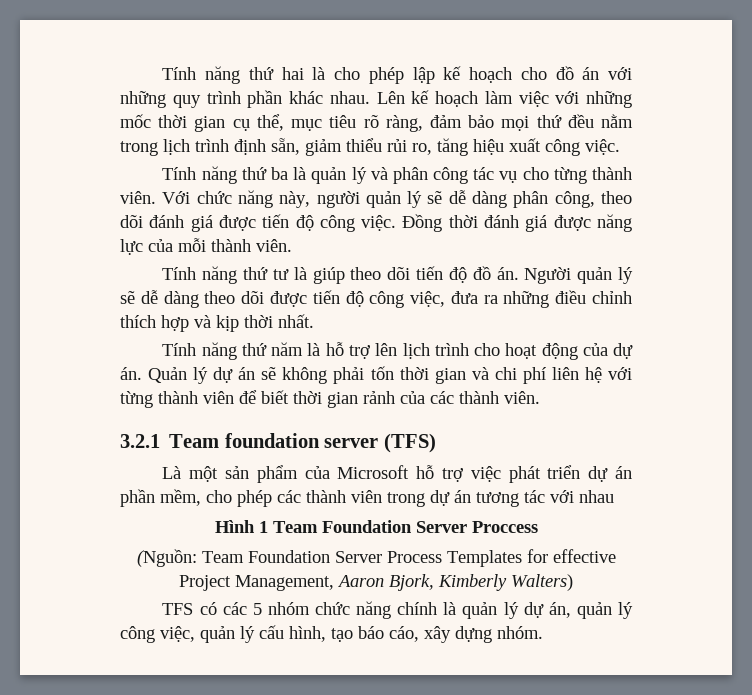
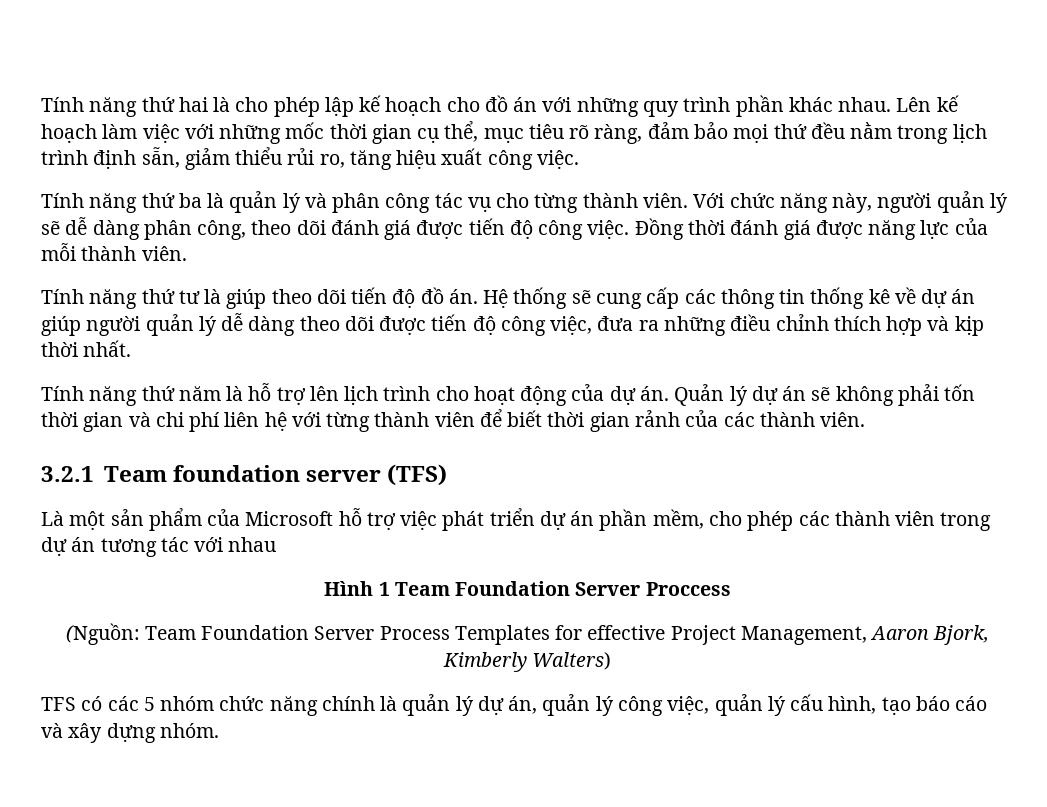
[524,267,633,284] [120,291,135,304] Người quản lý sẽ -> [483,287,976,309] [41,314,217,336] Hệ thống sẽ cung cấp các thông tin thống kê về dự án giúp người quản lý
[389,626,419,642] cáo, -> [955,696,988,711] [41,723,63,738] cáo và

